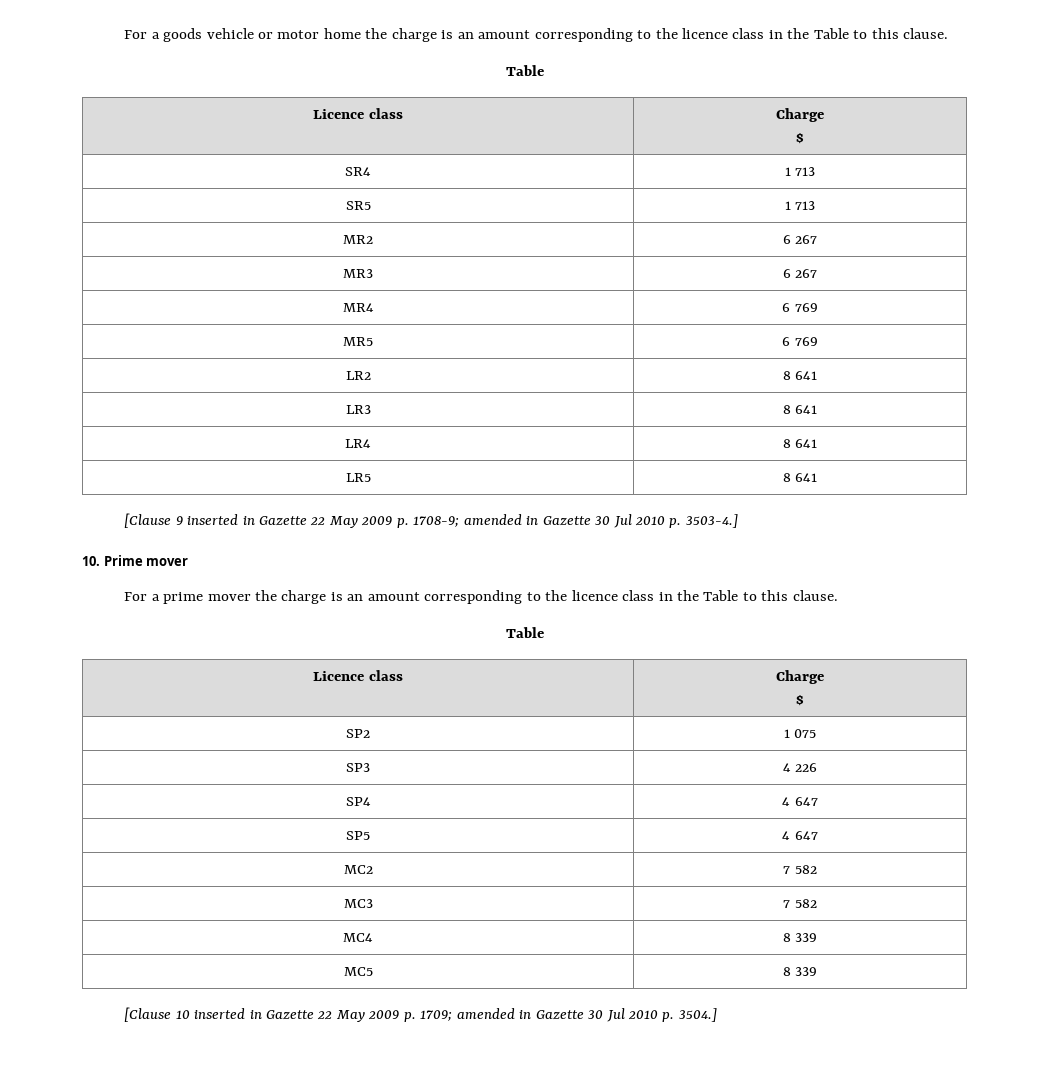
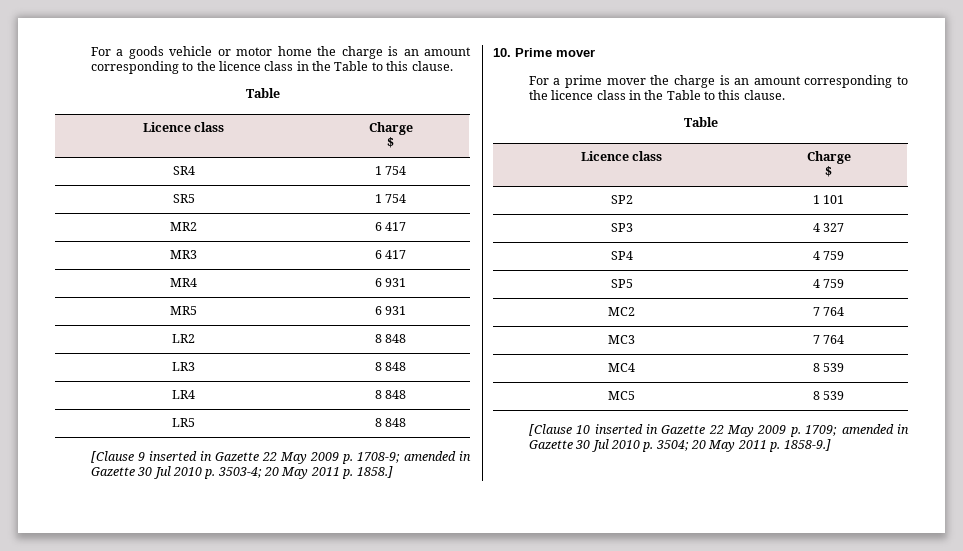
[795,167,816,176] 713 -> [385,166,407,175] 754
[795,201,816,210] 713 -> [385,194,407,203] 754
[795,235,818,244] 267 -> [385,222,407,231] 417
[795,269,818,278] 267 -> [385,250,407,259] 417
[794,303,818,312] 769 -> [385,278,407,287] 931
[794,337,818,346] 769 -> [385,306,407,315] 931
[795,371,818,380] 641 -> [385,334,407,343] 848
[795,405,818,414] 641 -> [385,362,407,371] 848
[795,439,818,448] 641 -> [385,390,407,399] 848
[795,473,818,482] 641 -> [385,418,407,427] 848
[685,514,738,528] 3503-4.] -> [217,466,393,479] 3503-4; 20 May 2011 p. 1858.]
[794,729,817,738] 075 -> [823,195,845,204] 101
[795,763,818,772] 226 -> [823,223,845,232] 327
[794,797,818,806] 647 -> [823,251,845,260] 759
[794,831,818,840] 647 -> [823,279,845,288] 759
[794,865,817,874] 582 -> [823,307,845,316] 764
[794,899,817,908] 582 -> [823,335,845,344] 764
[795,933,818,942] 339 -> [823,363,845,372] 539
[795,967,818,976] 339 -> [823,391,845,400] 539
[678,1008,717,1022] 3504.] -> [655,439,831,452] 3504; 20 May 2011 p. 1858-9.]

